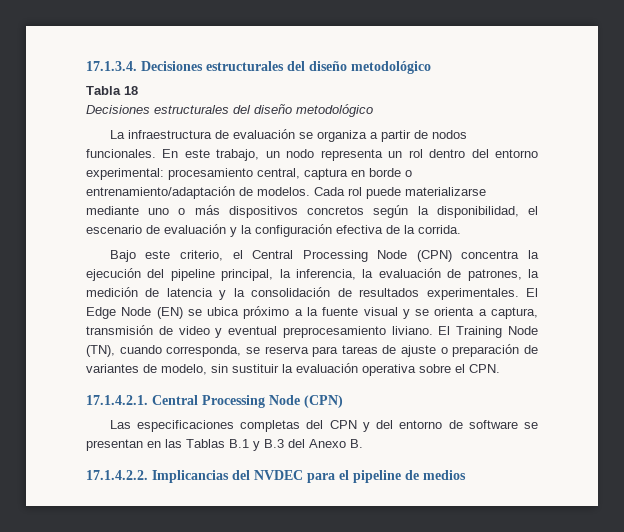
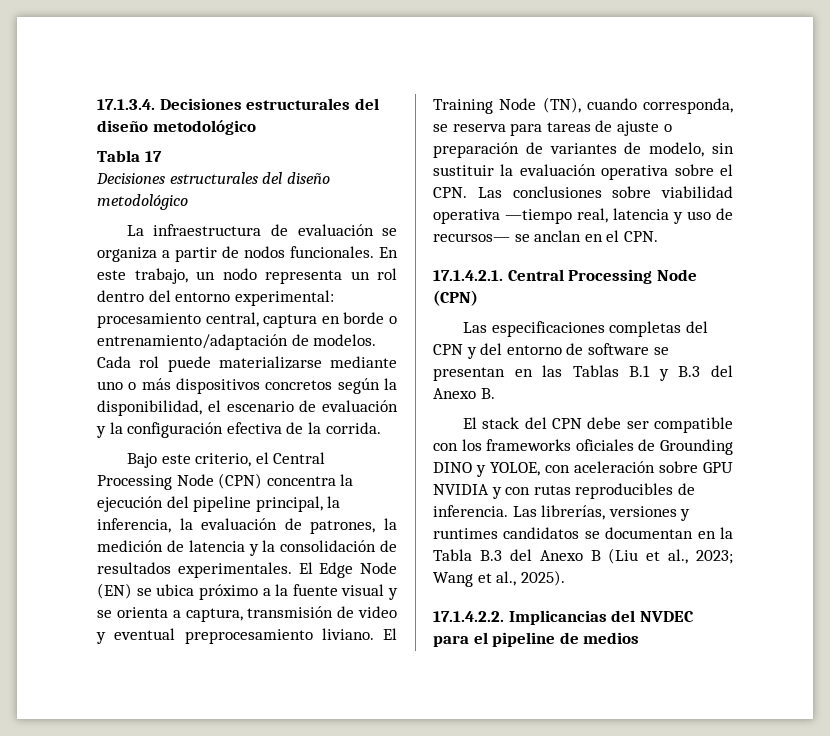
[124,86,138,95] 18 -> [144,151,162,162] 17
(500, 368) none -> [477,186,733,198] [433,208,733,224] [433,230,658,242] Las conclusiones sobre viabilidad operativa —tiempo real, latencia y uso de recursos— se anclan en el CPN.
(363, 443) none -> [462,417,733,433] [433,439,733,455] [433,461,733,477] [433,483,695,499] [433,505,691,521] [433,527,733,539] [433,548,733,564] [433,570,565,587] // El stack del CPN debe ser compatible con los frameworks oficiales de Grounding DINO y YOLOE, con aceleración sobre GPU NVIDIA y con rutas reproducibles de inferencia. Las librerías, versiones y runtimes candidatos se documentan en la Tabla B.3 del Anexo B (Liu et al., 2023; Wang et al., 2025).

